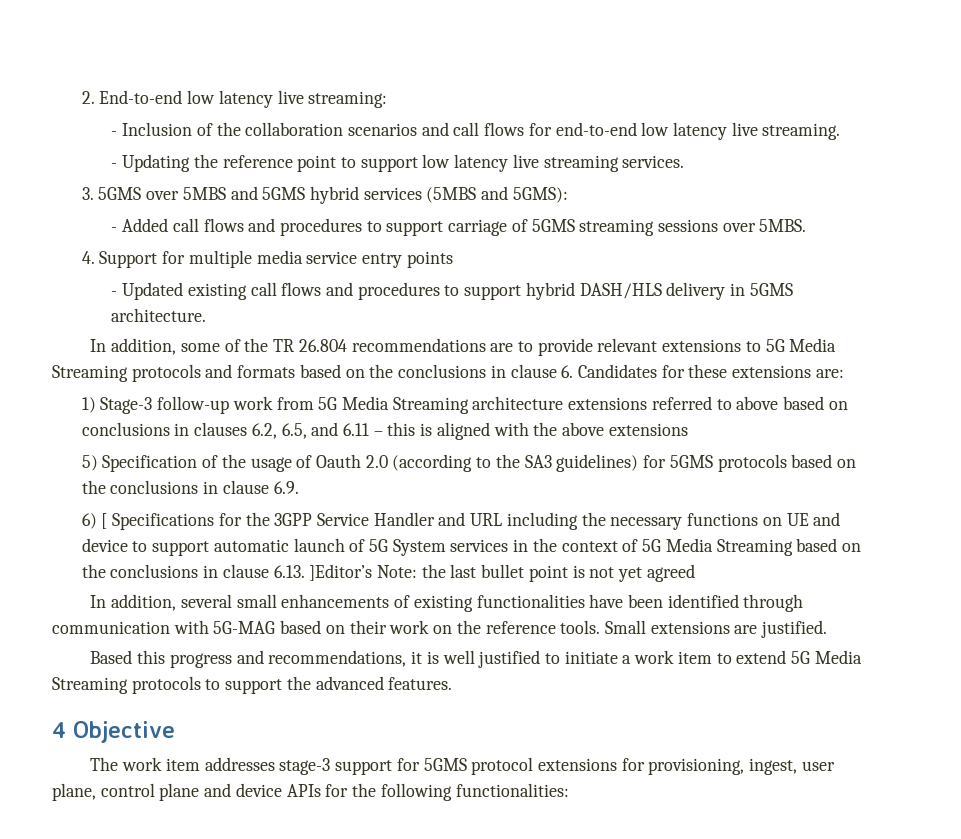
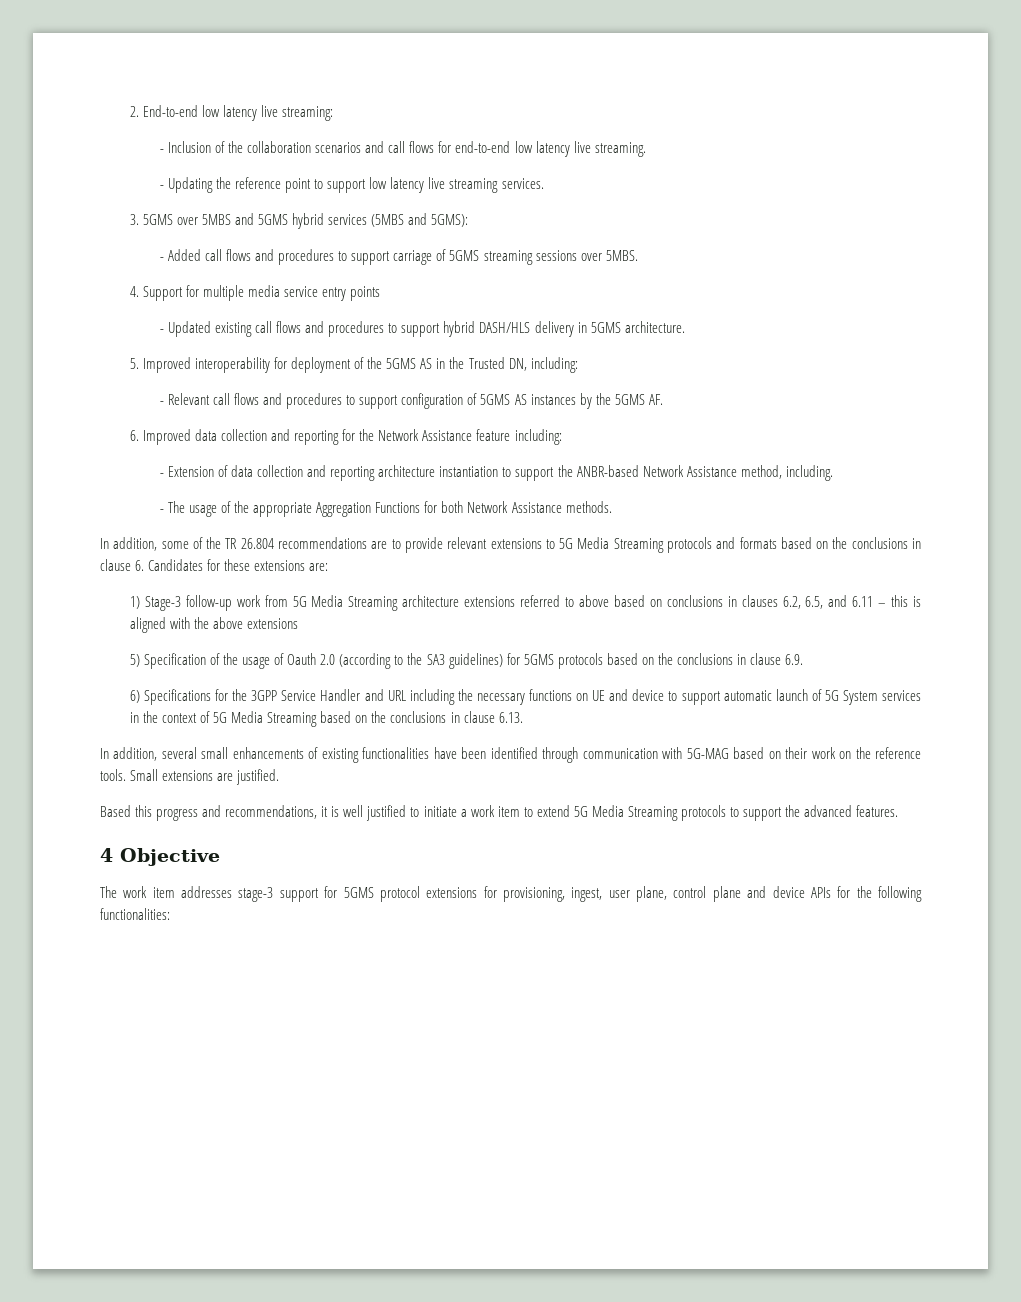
(207, 315) none -> [129,357,578,373] [159,393,663,409] [129,429,562,445] [159,465,833,481] [159,501,612,517] // 5. Improved interoperability for deployment of the 5GMS AS in the Trusted DN, including: // - Relevant call flows and procedures to support configuration of 5GMS AS instances by the 5GMS AF. // 6. Improved data collection and reporting for the Network Assistance feature including: // - Extension of data collection and reporting architecture instantiation to support the ANBR-based Network Assistance method, including. // - The usage of the appropriate Aggregation Functions for both Network Assistance methods.
[101,513,108,529] [ -> (140, 696) none
[309,564,695,582] ]Editor’s Note: the last bullet point is not yet agreed -> (523, 717) none

